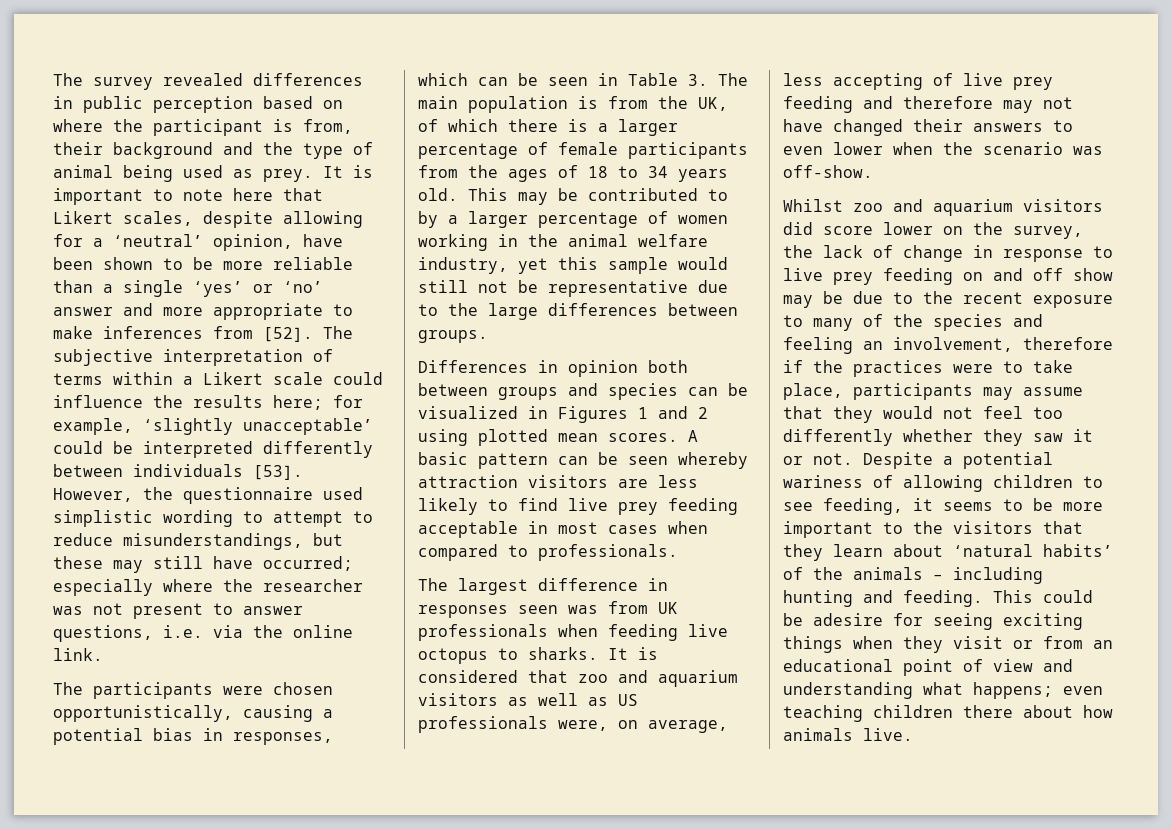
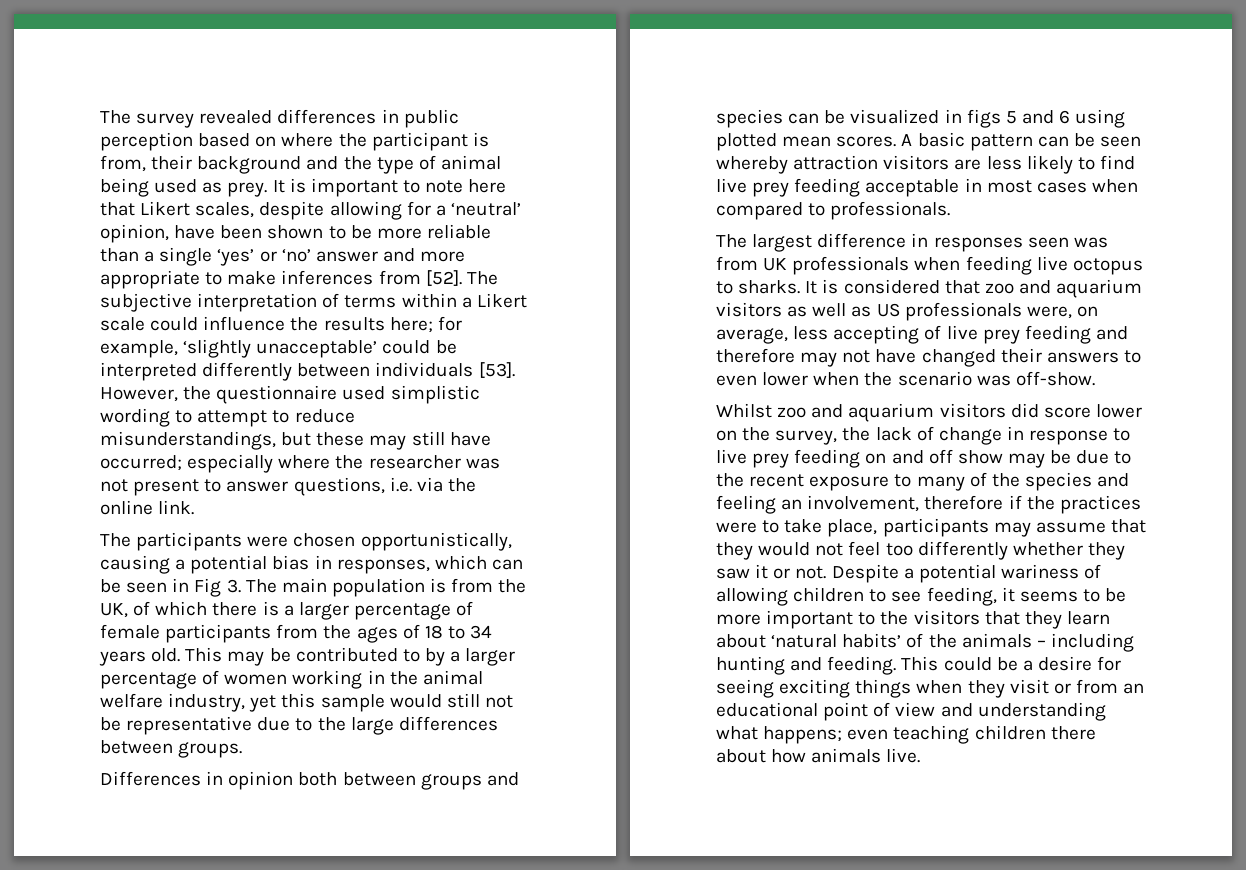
[628,73,678,86] Table -> [194,578,222,597] Fig
[558,406,708,423] Figures 1 and 2 -> [966,109,1071,128] figs 5 and 6
[813,613,883,626] adesire -> [1022,656,1092,671] a desire

